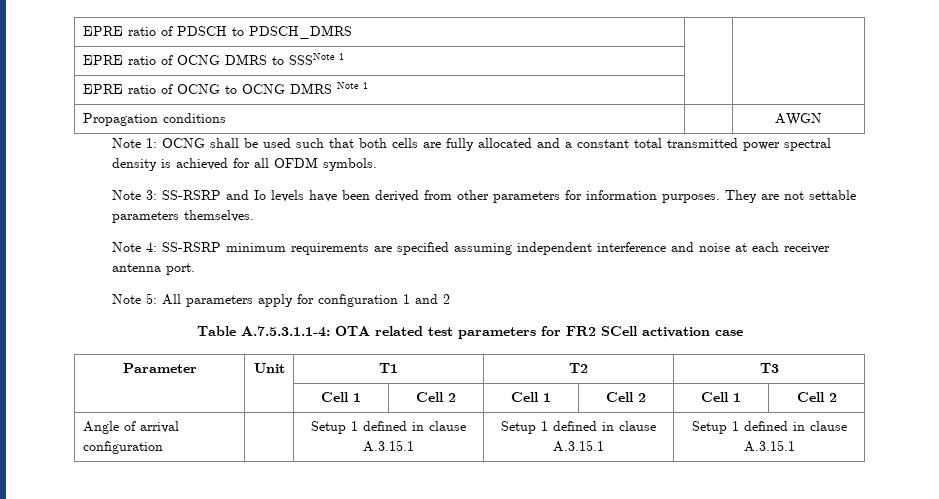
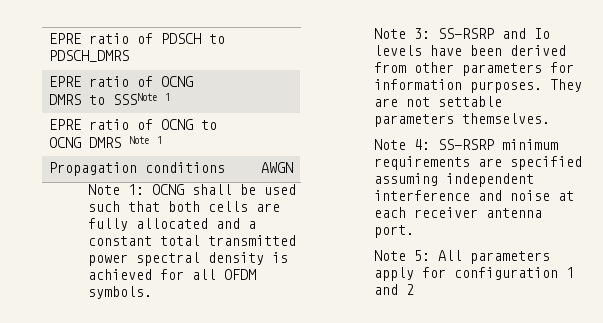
[196,326,743,339] [122,363,197,373] [253,363,285,373] [379,363,398,373] [569,363,588,373] [759,363,779,373] [321,392,361,402] [416,392,456,402] [511,392,551,402] [605,392,646,402] [700,392,741,402] [796,392,837,402] [82,421,179,434] [82,441,163,454] [311,421,466,434] [363,440,414,452] [501,421,656,434] [553,440,604,452] [691,421,847,434] [743,440,795,452] // Table A.7.5.3.1.1-4: OTA related test parameters for FR2 SCell activation case // Parameter | Unit | T1 | T2 | T3 // | | Cell 1 | Cell 2 | Cell 1 | Cell 2 | Cell 1 | Cell 2 // Angle of arrival configuration | | Setup 1 defined in clause A.3.15.1 | Setup 1 defined in clause A.3.15.1 | Setup 1 defined in clause A.3.15.1 -> (414, 289) none

